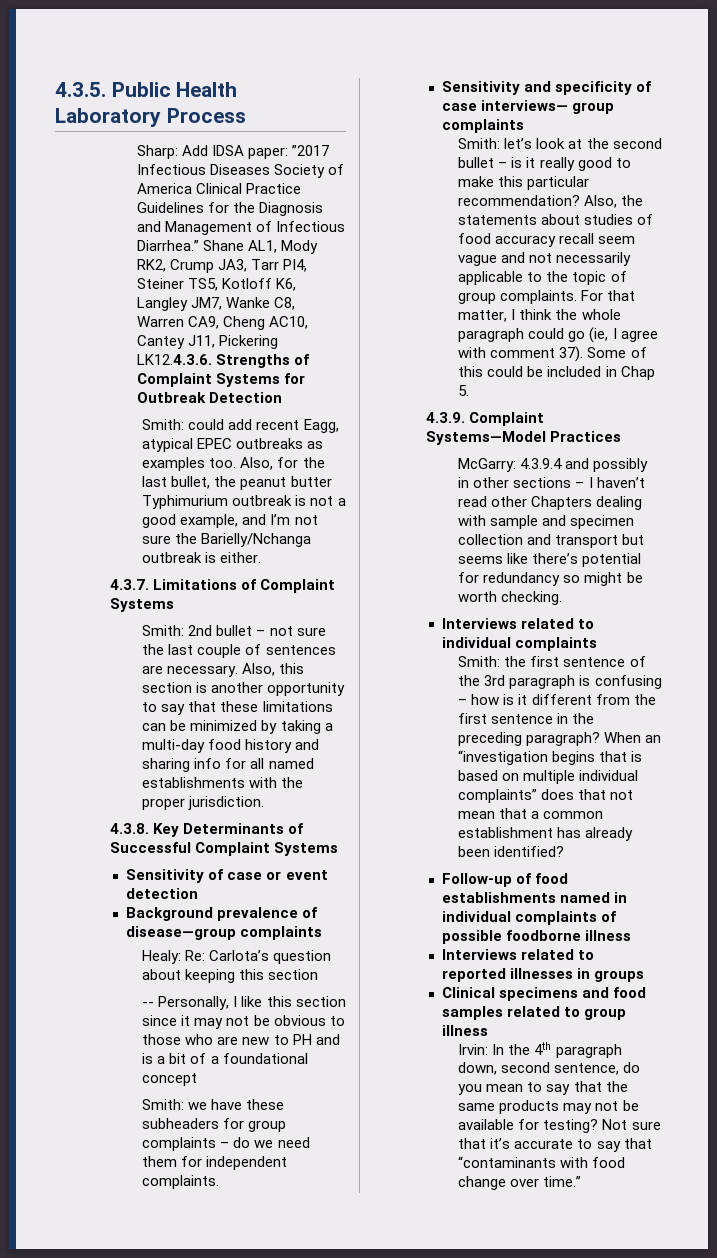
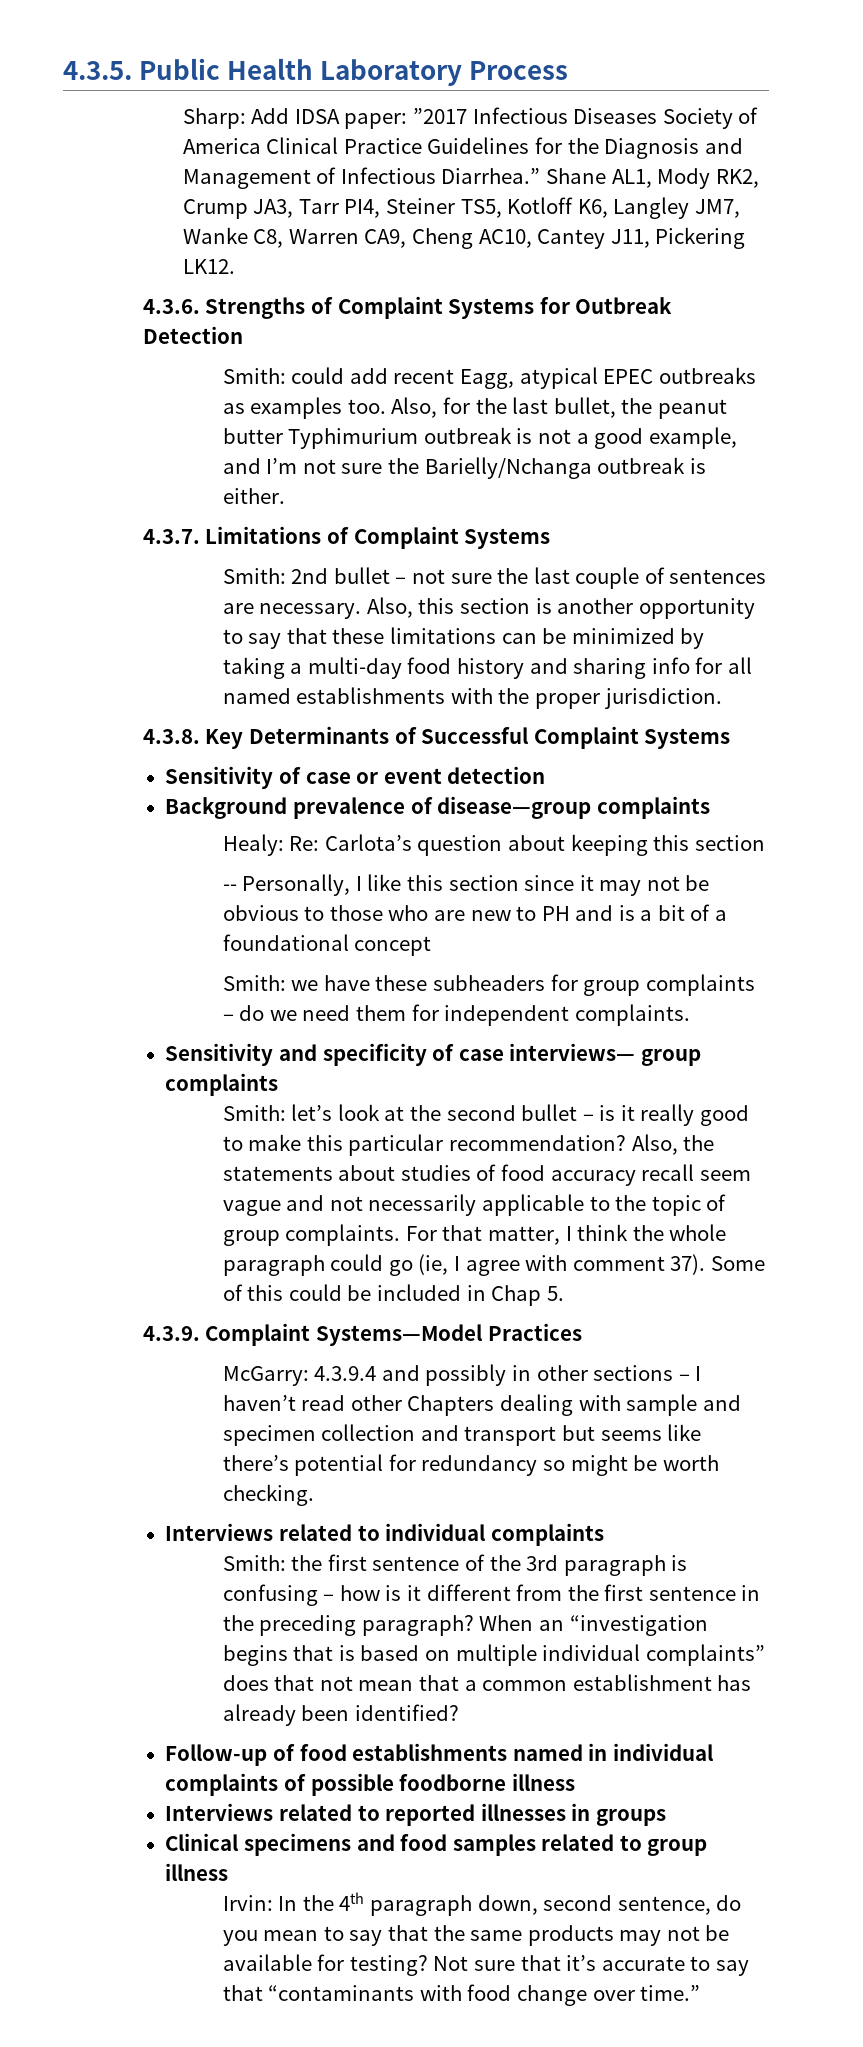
[137,354,213,365] LK12.4.3.6. -> [182,259,235,274] [142,299,200,314] LK12. // 4.3.6.

